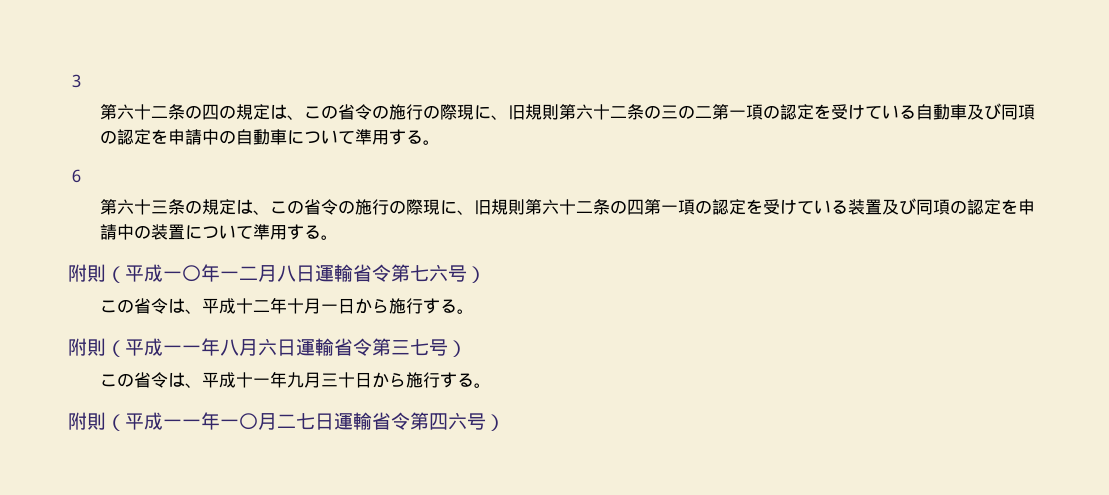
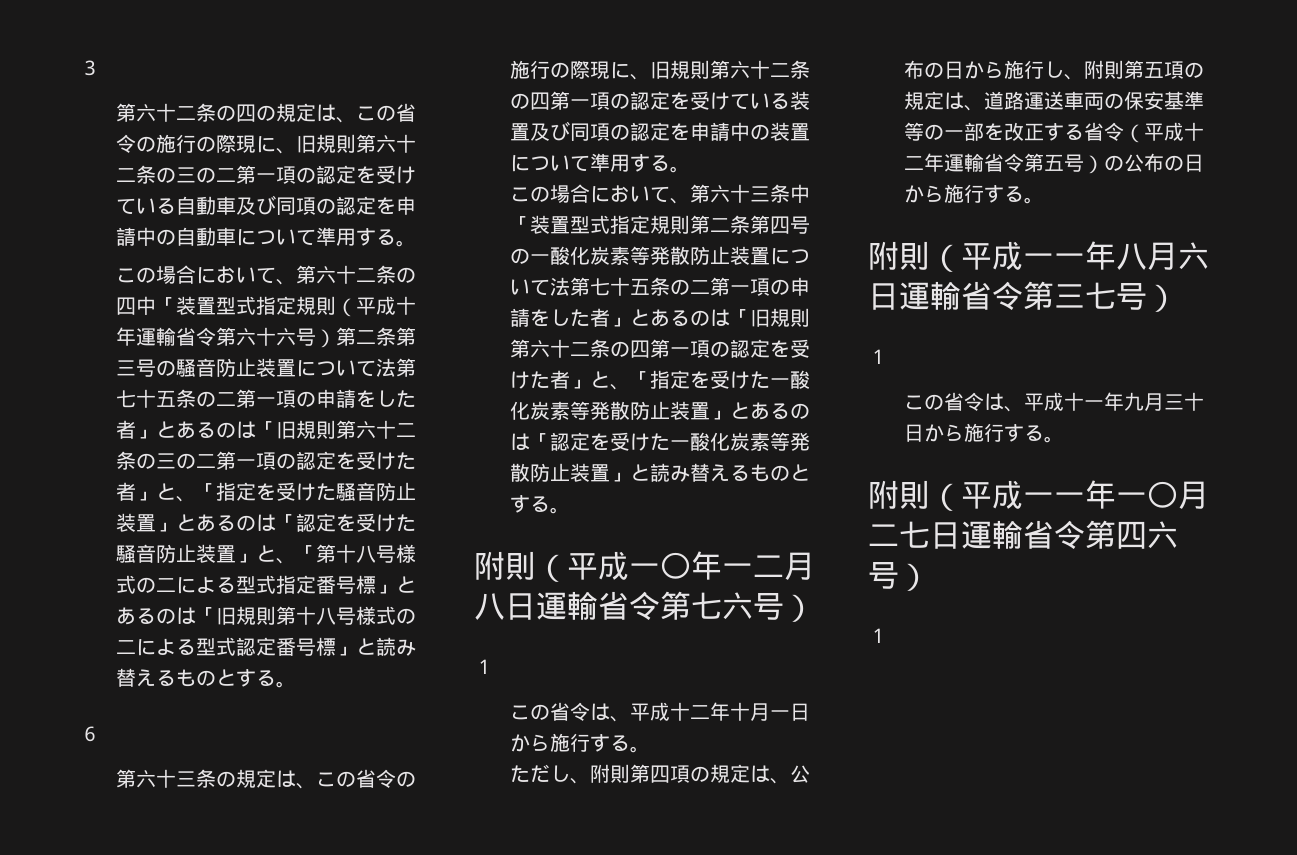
(440, 142) none -> [116,265,417,285] [116,296,417,317] [116,327,417,348] [116,358,417,377] [116,389,417,408] [116,420,417,439] [116,451,417,470] [116,482,417,502] [116,513,417,532] [116,544,417,564] [116,575,417,594] [116,606,417,625] [116,637,417,656] [116,668,297,688] // この場合において、第六十二条の四中「装置型式指定規則（平成十年運輸省令第六十六号）第二条第三号の騒音防止装置について法第七十五条の二第一項の申請をした者」とあるのは「旧規則第六十二条の三の二第一項の認定を受けた者」と、「指定を受けた騒音防止装置」とあるのは「認定を受けた騒音防止装置」と、「第十八号様式の二による型式指定番号標」とあるのは「旧規則第十八号様式の二による型式認定番号標」と読み替えるものとする。
(338, 237) none -> [510,184,811,204] [510,215,811,234] [510,246,811,265] [510,277,811,296] [510,308,811,327] [510,339,811,358] [510,370,811,390] [510,401,811,420] [510,432,811,451] [510,463,811,482] [510,495,571,514] // この場合において、第六十三条中「装置型式指定規則第二条第四号の一酸化炭素等発散防止装置について法第七十五条の二第一項の申請をした者」とあるのは「旧規則第六十二条の四第一項の認定を受けた者」と、「指定を受けた一酸化炭素等発散防止装置」とあるのは「認定を受けた一酸化炭素等発散防止装置」と読み替えるものとする。
(486, 274) none -> [474,659,494,674] // １
(474, 311) none -> [510,764,811,784] [904,60,1205,80] [904,91,1205,111] [904,122,1205,143] [904,153,1205,174] [904,184,1045,204] // ただし、附則第四項の規定は、公布の日から施行し、附則第五項の規定は、道路運送車両の保安基準等の一部を改正する省令（平成十二年運輸省令第五号）の公布の日から施行する。
(467, 348) none -> [868,349,888,364] // １
(505, 422) none -> [868,628,888,643] // １

